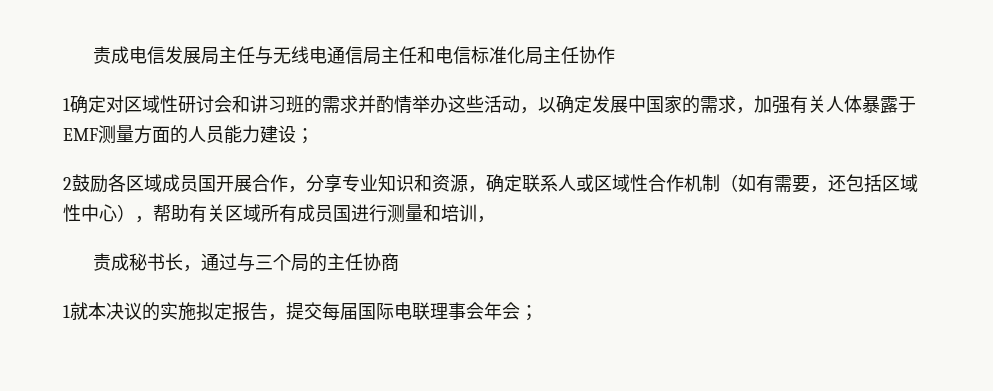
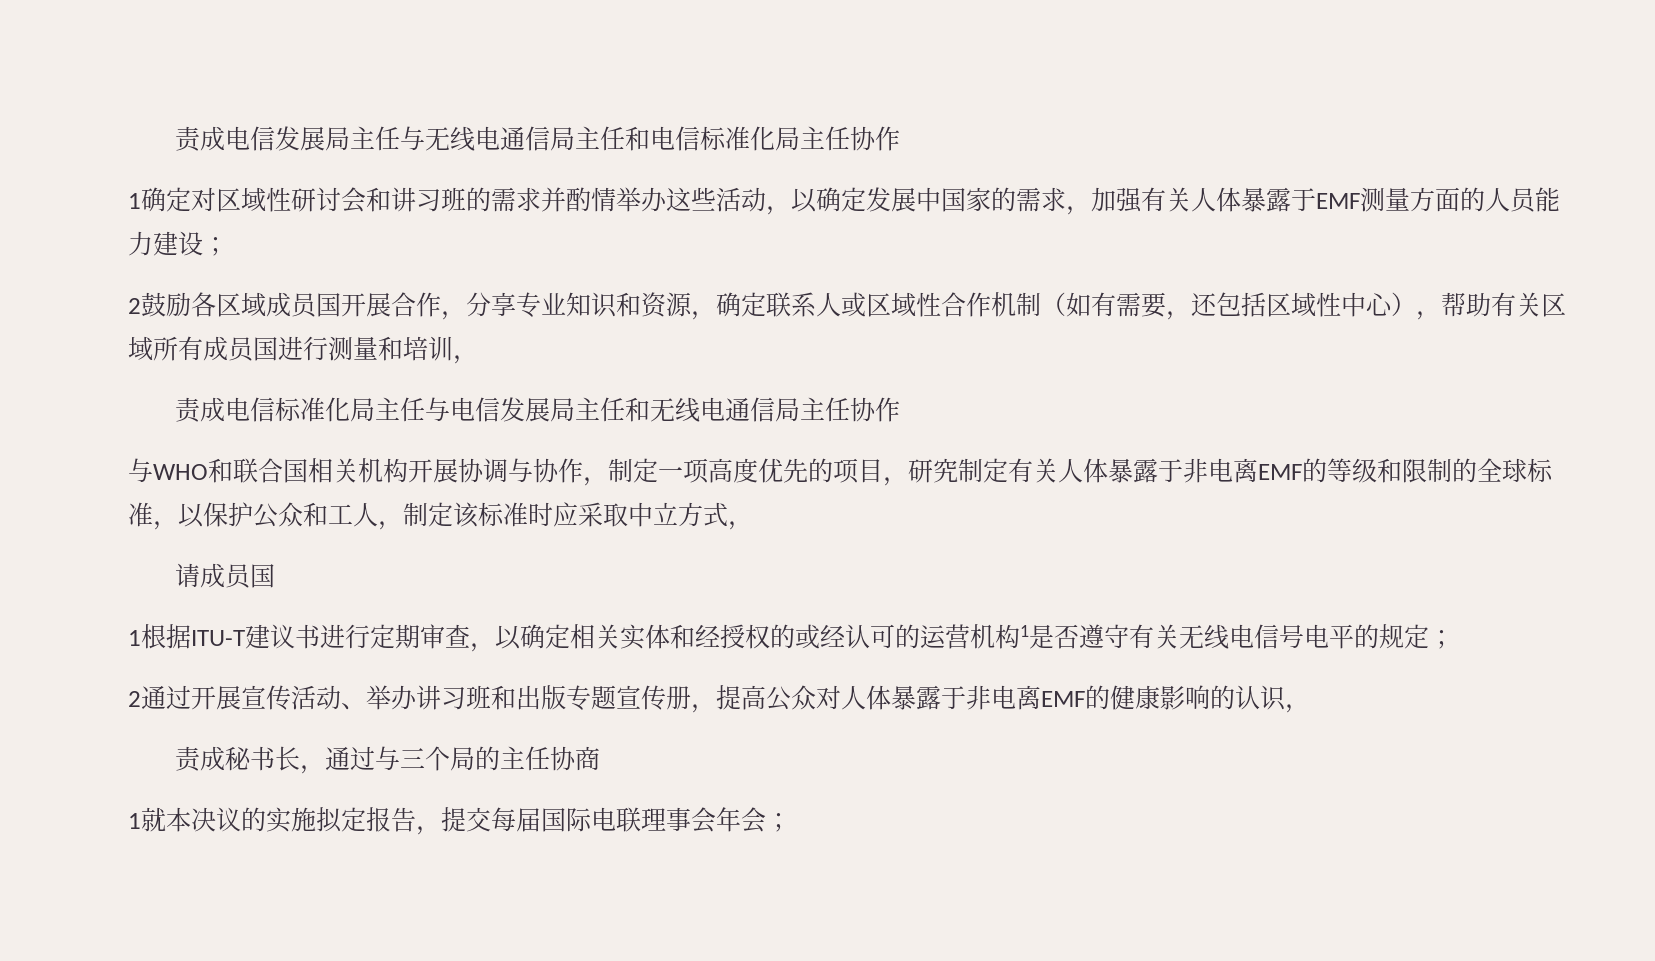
(495, 219) none -> [175,397,901,423] [128,458,1553,486] [128,502,753,530] [175,563,276,589] [128,624,1454,652] [128,685,1310,713] // 责成电信标准化局主任与电信发展局主任和无线电通信局主任协作 // 与WHO和联合国相关机构开展协调与协作，制定一项高度优先的项目，研究制定有关人体暴露于非电离EMF的等级和限制的全球标准，以保护公众和工人，制定该标准时应采取中立方式， // 请成员国 // 1根据ITU-T建议书进行定期审查，以确定相关实体和经授权的或经认可的运营机构1是否遵守有关无线电信号电平的规定； // 2通过开展宣传活动、举办讲习班和出版专题宣传册，提高公众对人体暴露于非电离EMF的健康影响的认识，

